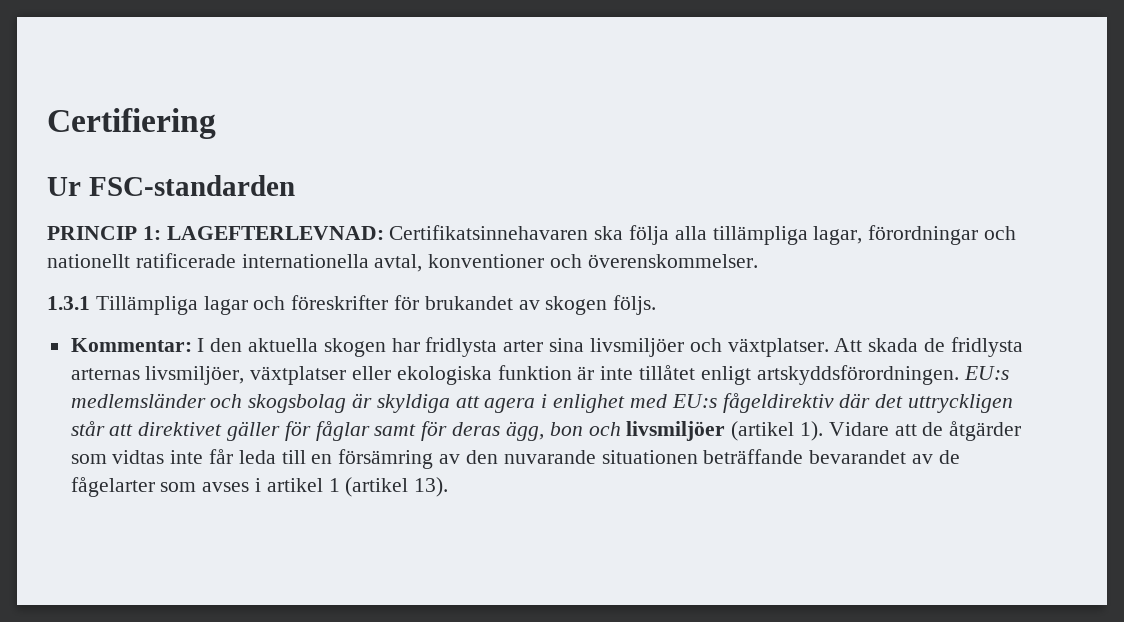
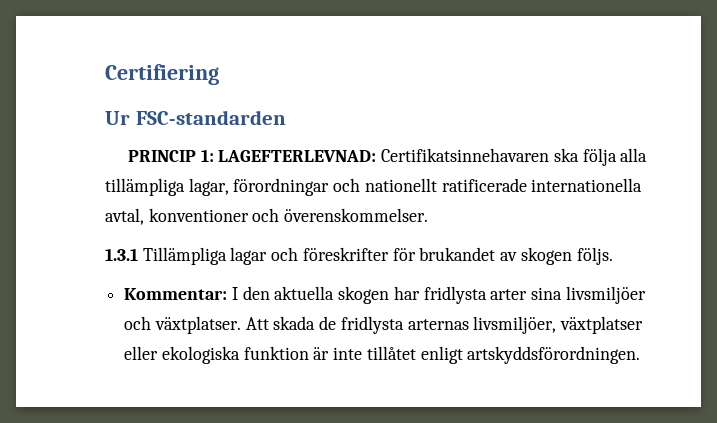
[963,366,1009,380] [70,393,1013,413] [70,421,1022,441] [70,449,960,469] [70,477,449,497] EU:s medlemsländer och skogsbolag är skyldiga att agera i enlighet med EU:s fågeldirektiv där det uttryckligen står att direktivet gäller för fåglar samt för deras ägg, bon och livsmiljöer (artikel 1). Vidare att de åtgärder som vidtas inte får leda till en försämring av den nuvarande situationen beträffande bevarandet av de fågelarter som avses i artikel 1 (artikel 13). -> (641, 355) none

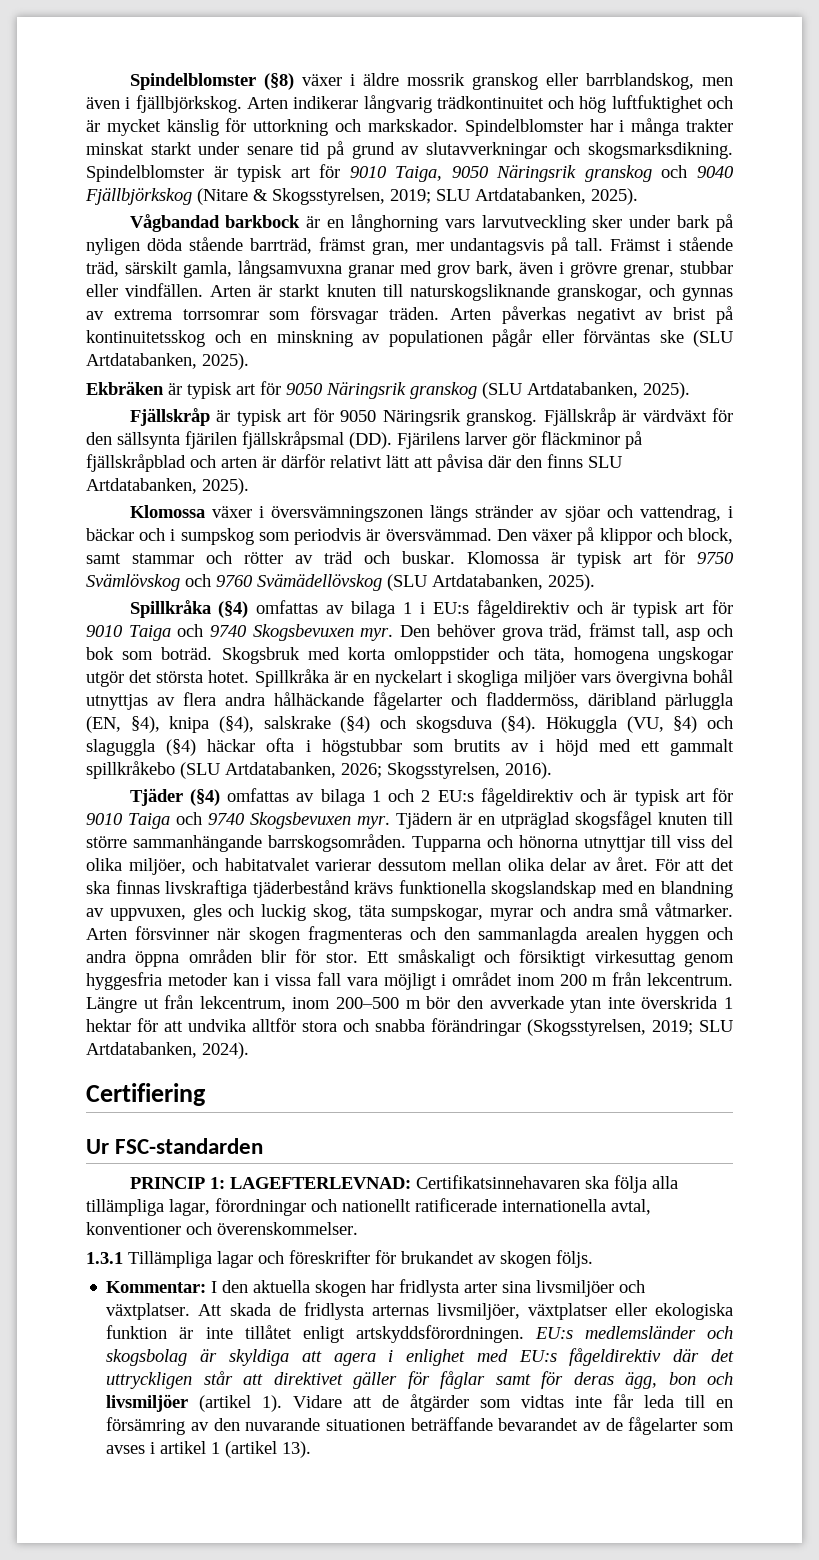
(105, 74) none -> [129,73,733,90] [86,95,733,113] [86,118,734,136] [86,141,734,159] [86,164,734,182] [85,188,638,205] [129,214,733,232] [86,237,733,255] [86,260,733,278] [86,283,734,301] [86,306,734,324] [86,329,733,347] [86,353,249,370] [86,381,690,399] [129,408,734,426] [86,431,642,449] [86,454,622,472] [86,478,249,495] [129,505,733,522] [86,527,734,545] [86,550,734,568] [86,574,595,591] [129,600,734,618] [86,623,734,641] [86,647,733,664] [86,669,733,687] [86,692,733,710] [86,716,733,733] [86,738,734,756] [86,761,552,779] [129,788,734,806] [86,811,733,829] [86,834,733,852] [86,857,735,875] [86,880,733,898] [86,903,733,921] [86,926,733,944] [86,949,735,967] [86,972,733,990] [86,995,734,1013] [86,1018,733,1036] [86,1042,249,1059] Spindelblomster (§8) växer i äldre mossrik granskog eller barrblandskog, men även i fjällbjörkskog. Arten indikerar långvarig trädkontinuitet och hög luftfuktighet och är mycket känslig för uttorkning och markskador. Spindelblomster har i många trakter minskat starkt under senare tid på grund av slutavverkningar och skogsmarksdikning. Spindelblomster är typisk art för 9010 Taiga, 9050 Näringsrik granskog och 9040 Fjällbjörkskog (Nitare & Skogsstyrelsen, 2019; SLU Artdatabanken, 2025). // Vågbandad barkbock är en långhorning vars larvutveckling sker under bark på nyligen döda stående barrträd, främst gran, mer undantagsvis på tall. Främst i stående träd, särskilt gamla, långsamvuxna granar med grov bark, även i grövre grenar, stubbar eller vindfällen. Arten är starkt knuten till naturskogsliknande granskogar, och gynnas av extrema torrsomrar som försvagar träden. Arten påverkas negativt av brist på kontinuitetsskog och en minskning av populationen pågår eller förväntas ske (SLU Artdatabanken, 2025). // Ekbräken är typisk art för 9050 Näringsrik granskog (SLU Artdatabanken, 2025). // Fjällskråp är typisk art för 9050 Näringsrik granskog. Fjällskråp är värdväxt för den sällsynta fjärilen fjällskråpsmal (DD). Fjärilens larver gör fläckminor på fjällskråpblad och arten är därför relativt lätt att påvisa där den finns SLU Artdatabanken, 2025). // Klomossa växer i översvämningszonen längs stränder av sjöar och vattendrag, i bäckar och i sumpskog som periodvis är översvämmad. Den växer på klippor och block, samt stammar och rötter av träd och buskar. Klomossa är typisk art för 9750 Svämlövskog och 9760 Svämädellövskog (SLU Artdatabanken, 2025). // Spillkråka (§4) omfattas av bilaga 1 i EU:s fågeldirektiv och är typisk art för 9010 Taiga och 9740 Skogsbevuxen myr. Den behöver grova träd, främst tall, asp och bok som boträd. Skogsbruk med korta omloppstider och täta, homogena ungskogar utgör det största hotet. Spillkråka är en nyckelart i skogliga miljöer vars övergivna bohål utnyttjas av flera andra hålhäckande fågelarter och fladdermöss, däribland pärluggla (EN, §4), knipa (§4), salskrake (§4) och skogsduva (§4). Hökuggla (VU, §4) och slaguggla (§4) häckar ofta i högstubbar som brutits av i höjd med ett gammalt spillkråkebo (SLU Artdatabanken, 2026; Skogsstyrelsen, 2016). // Tjäder (§4) omfattas av bilaga 1 och 2 EU:s fågeldirektiv och är typisk art för 9010 Taiga och 9740 Skogsbevuxen myr. Tjädern är en utpräglad skogsfågel knuten till större sammanhängande barrskogsområden. Tupparna och hönorna utnyttjar till viss del olika miljöer, och habitatvalet varierar dessutom mellan olika delar av året. För att det ska finnas livskraftiga tjäderbestånd krävs funktionella skogslandskap med en blandning av uppvuxen, gles och luckig skog, täta sumpskogar, myrar och andra små våtmarker. Arten försvinner när skogen fragmenteras och den sammanlagda arealen hyggen och andra öppna områden blir för stor. Ett småskaligt och försiktigt virkesuttag genom hyggesfria metoder kan i vissa fall vara möjligt i området inom 200 m från lekcentrum. Längre ut från lekcentrum, inom 200–500 m bör den avverkade ytan inte överskrida 1 hektar för att undvika alltför stora och snabba förändringar (Skogsstyrelsen, 2019; SLU Artdatabanken, 2024). //
(641, 355) none -> [534,1326,733,1339] [106,1348,734,1366] [106,1371,733,1389] [106,1394,734,1412] [106,1417,734,1435] [106,1441,312,1458] EU:s medlemsländer och skogsbolag är skyldiga att agera i enlighet med EU:s fågeldirektiv där det uttryckligen står att direktivet gäller för fåglar samt för deras ägg, bon och livsmiljöer (artikel 1). Vidare att de åtgärder som vidtas inte får leda till en försämring av den nuvarande situationen beträffande bevarandet av de fågelarter som avses i artikel 1 (artikel 13).

